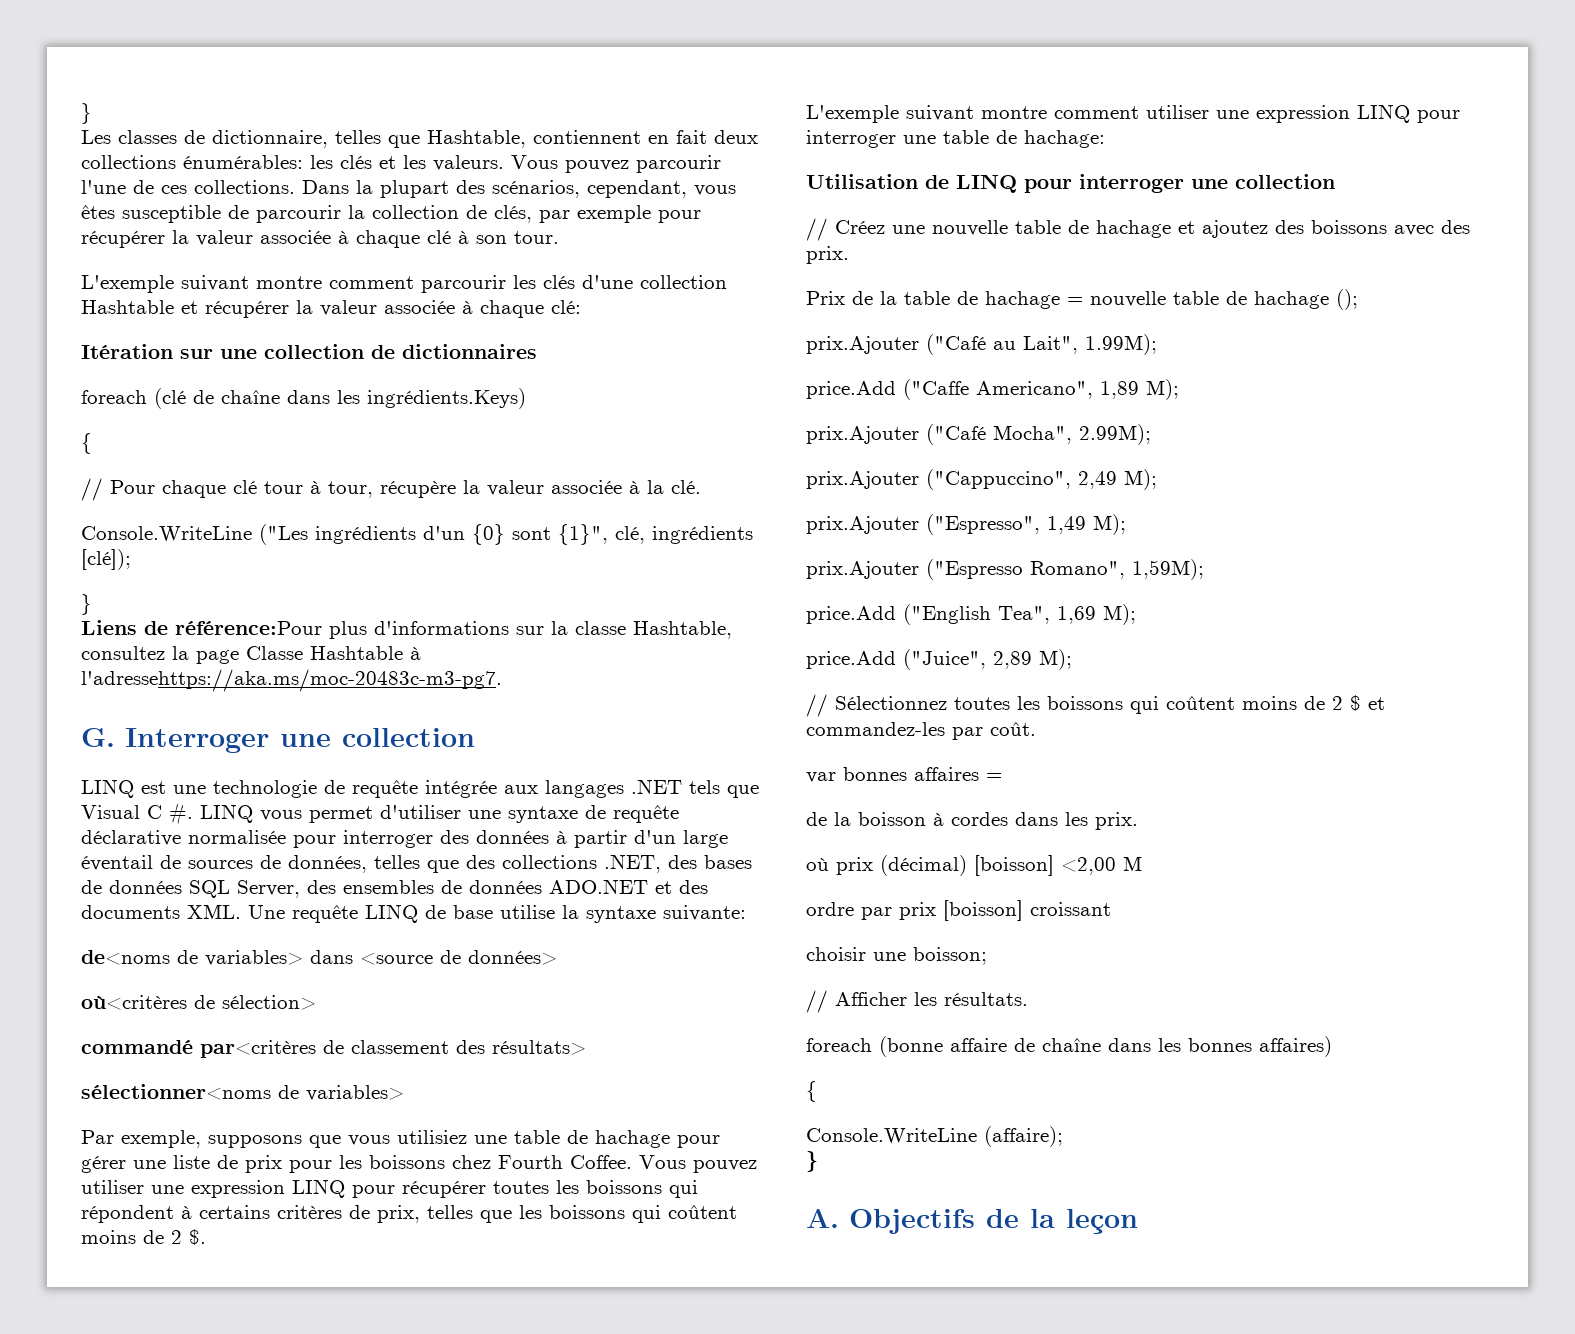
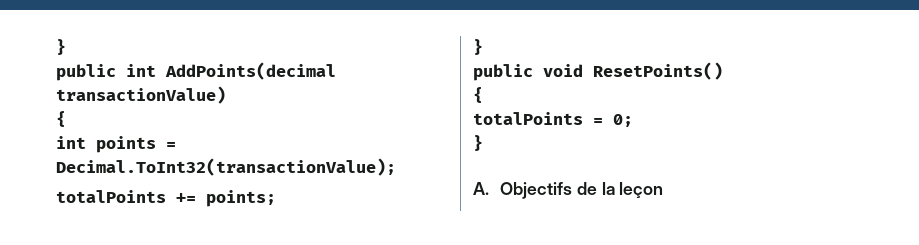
[81,103,92,124] [81,130,758,148] [81,155,721,173] [81,180,736,198] [81,205,701,223] [81,230,559,248] [81,275,727,293] [81,300,581,318] [81,344,537,359] [81,388,526,409] [81,433,92,454] [81,478,701,501] [81,524,753,545] [81,549,131,570] [81,594,92,615] [81,620,732,639] [81,646,421,664] [81,669,502,692] [81,728,476,753] [81,779,759,798] [81,802,679,825] [81,830,728,848] [81,854,752,873] [81,879,708,898] [81,904,746,923] [81,950,557,966] [81,995,316,1010] [81,1040,586,1058] [81,1084,404,1101] [81,1130,720,1148] [81,1155,757,1173] [81,1179,698,1198] [81,1205,737,1223] [81,1229,206,1245] [806,104,1460,123] [806,130,1105,148] [806,174,1335,193] [806,218,1470,241] [806,246,849,264] [806,289,1358,310] [806,334,1157,355] [806,379,1179,400] [806,424,1151,445] [806,469,1157,490] [806,514,1126,535] [806,559,1204,580] [806,604,1136,625] [806,649,1072,670] [806,694,1385,717] [806,722,1036,740] [806,767,1002,783] [806,812,1138,830] [806,855,1142,876] [806,900,1111,921] [806,947,987,965] [806,990,1028,1013] [806,1036,1332,1057] [806,1081,817,1102] [806,1126,1063,1147] } // Les classes de dictionnaire, telles que Hashtable, contiennent en fait deux collections énumérables: les clés et les valeurs. Vous pouvez parcourir l'une de ces collections. Dans la plupart des scénarios, cependant, vous êtes susceptible de parcourir la collection de clés, par exemple pour récupérer la valeur associée à chaque clé à son tour. // L'exemple suivant montre comment parcourir les clés d'une collection Hashtable et récupérer la valeur associée à chaque clé: // Itération sur une collection de dictionnaires // foreach (clé de chaîne dans les ingrédients.Keys) // { // // Pour chaque clé tour à tour, récupère la valeur associée à la clé. // Console.WriteLine ("Les ingrédients d'un {0} sont {1}", clé, ingrédients [clé]); // } // Liens de référence:Pour plus d'informations sur la classe Hashtable, consultez la page Classe Hashtable à l'adressehttps://aka.ms/moc-20483c-m3-pg7. // G. Interroger une collection // LINQ est une technologie de requête intégrée aux langages .NET tels que Visual C #. LINQ vous permet d'utiliser une syntaxe de requête déclarative normalisée pour interroger des données à partir d'un large éventail de sources de données, telles que des collections .NET, des bases de données SQL Server, des ensembles de données ADO.NET et des documents XML. Une requête LINQ de base utilise la syntaxe suivante: // de<noms de variables> dans <source de données> // où<critères de sélection> // commandé par<critères de classement des résultats> // sélectionner<noms de variables> // Par exemple, supposons que vous utilisiez une table de hachage pour gérer une liste de prix pour les boissons chez Fourth Coffee. Vous pouvez utiliser une expression LINQ pour récupérer toutes les boissons qui répondent à certains critères de prix, telles que les boissons qui coûtent moins de 2 $. // L'exemple suivant montre comment utiliser une expression LINQ pour interroger une table de hachage: // Utilisation de LINQ pour interroger une collection // // Créez une nouvelle table de hachage et ajoutez des boissons avec des prix. // Prix de la table de hachage = nouvelle table de hachage (); // prix.Ajouter ("Café au Lait", 1.99M); // price.Add ("Caffe Americano", 1,89 M); // prix.Ajouter ("Café Mocha", 2.99M); // prix.Ajouter ("Cappuccino", 2,49 M); // prix.Ajouter ("Espresso", 1,49 M); // prix.Ajouter ("Espresso Romano", 1,59M); // price.Add ("English Tea", 1,69 M); // price.Add ("Juice", 2,89 M); // // Sélectionnez toutes les boissons qui coûtent moins de 2 $ et commandez-les par coût. // var bonnes affaires = // de la boisson à cordes dans les prix. // où prix (décimal) [boisson] <2,00 M // ordre par prix [boisson] croissant // choisir une boisson; // // Afficher les résultats. // foreach (bonne affaire de chaîne dans les bonnes affaires) // { // Console.WriteLine (affaire); -> [56,39,66,55] [56,62,336,81] [56,86,226,104] [56,111,66,127] [56,136,176,153] [56,158,396,176] [56,190,276,207] [473,39,483,55] [473,62,723,81] [473,87,483,103] [473,112,633,127] } // public int AddPoints(decimal transactionValue) // { // int points = Decimal.ToInt32(transactionValue); // totalPoints += points; // } // public void ResetPoints() // { // totalPoints = 0;

